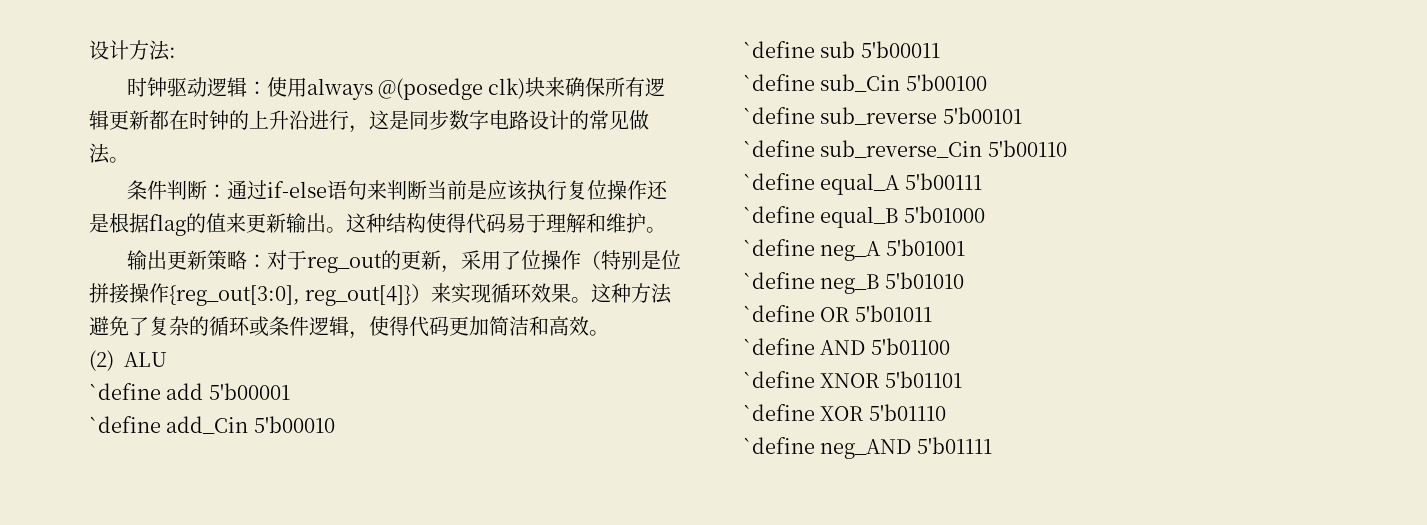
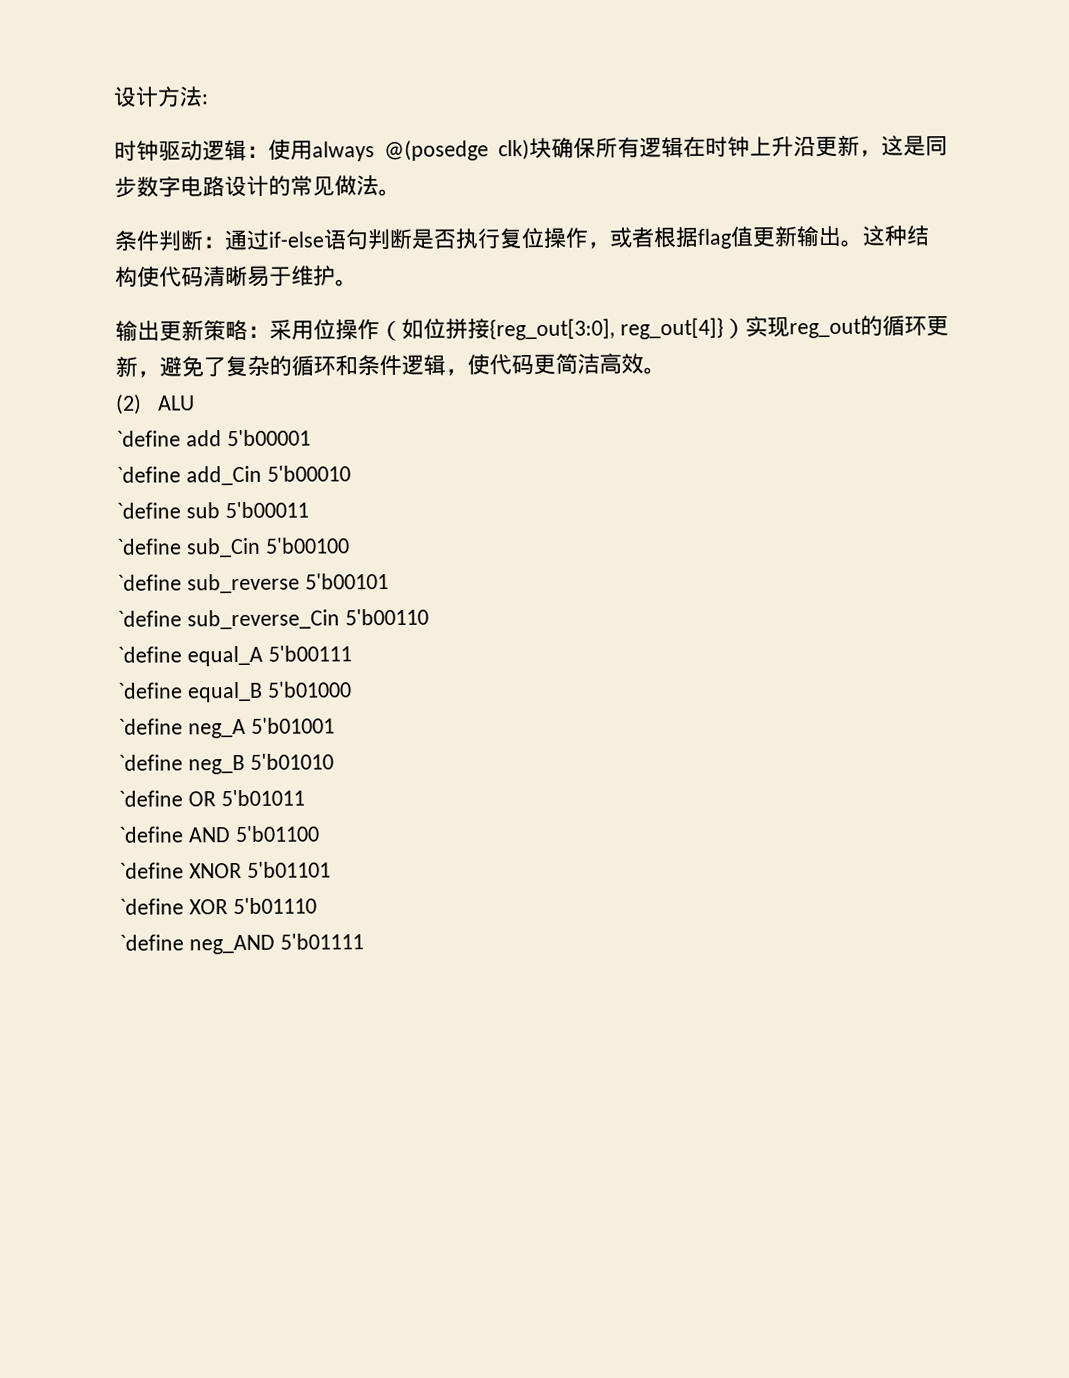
[545,77,566,97] 来 -> (552, 148) none
[109,110,349,130] 更新都在时钟的上升沿进行 -> [683,135,860,158] 在时钟上升沿更新
[366,180,528,201] 来判断当前是应该 -> [367,228,456,251] 判断是否
[646,180,668,200] [89,213,109,233] 还是 -> [587,227,655,249] ，或者
[186,213,246,233] 的值来 -> [730,226,753,247] 值
[446,213,606,234] 得代码易于理解和 -> [159,265,292,288] 代码清晰易于
[266,250,681,273] [89,283,673,306] 对于reg_out的更新，采用了位操作（特别是位拼接操作{reg_out[3:0], reg_out[4]}）来实现循环效果。这种方法 -> [269,315,949,342] [115,356,160,378] 采用位操作（如位拼接{reg_out[3:0], reg_out[4]}）实现reg_out的循环更新，
[249,316,269,337] 或 -> [335,355,358,376] 和
[389,316,549,337] 得代码更加简洁和 -> [489,353,600,376] 代码更简洁

